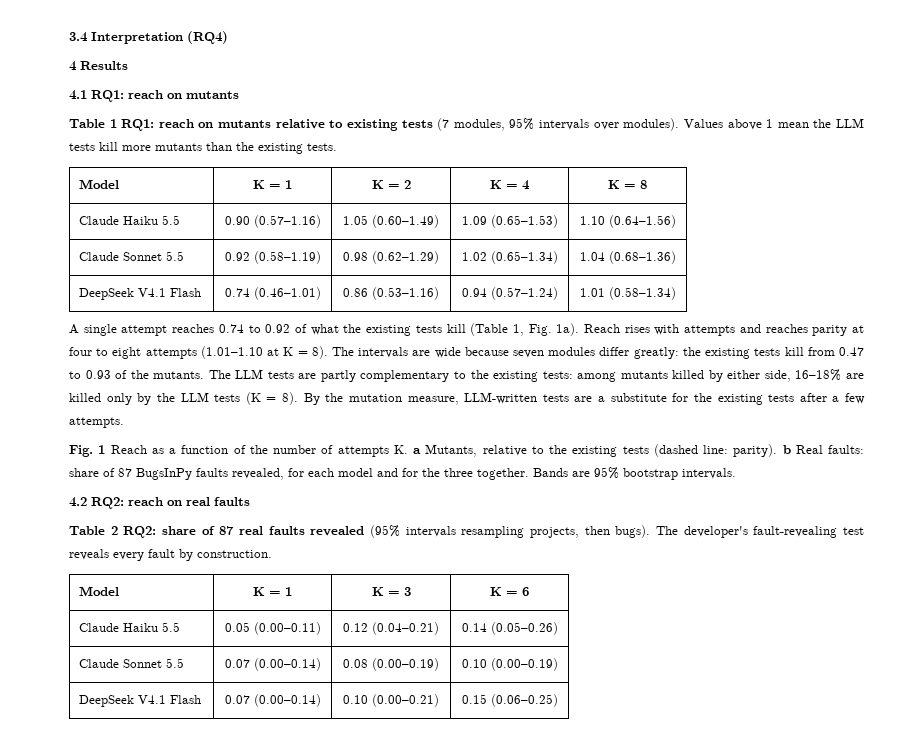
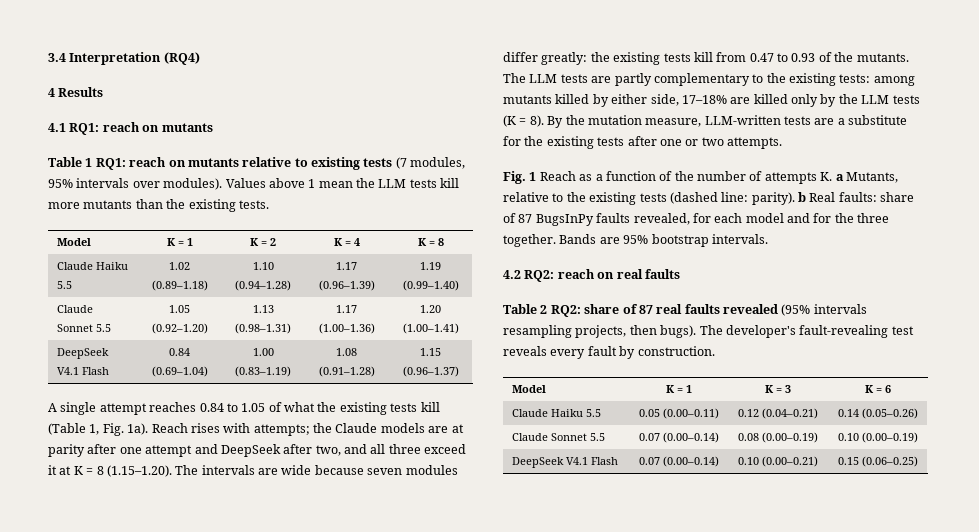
[224,215,321,228] [343,215,439,228] [461,215,558,228] [579,215,676,228] [79,251,185,261] [224,251,321,264] [343,251,439,264] [461,251,558,264] [579,251,676,264] [79,288,202,300] [224,287,321,300] [343,287,439,300] [461,287,558,300] [579,287,676,300] 0.90 (0.57–1.16) | 1.05 (0.60–1.49) | 1.09 (0.65–1.53) | 1.10 (0.64–1.56) // Claude Sonnet 5.5 | 0.92 (0.58–1.19) | 0.98 (0.62–1.29) | 1.02 (0.65–1.34) | 1.04 (0.68–1.36) // DeepSeek V4.1 Flash | 0.74 (0.46–1.01) | 0.86 (0.53–1.16) | 0.94 (0.57–1.24) | 1.01 (0.58–1.34) -> [169,262,190,270] [151,280,208,291] [252,262,274,270] [235,280,291,291] [336,262,357,270] [318,280,375,291] [420,262,441,270] [402,280,459,291] [56,305,93,313] [56,324,111,332] [169,305,190,313] [151,323,208,334] [252,305,274,313] [235,323,291,334] [336,305,357,313] [318,323,375,334] [420,305,441,313] [402,323,459,334] [56,348,109,359] [56,367,109,375] [169,348,190,356] [151,366,208,377] [252,348,274,356] [235,366,291,377] [336,348,357,356] [318,366,375,377] [420,348,441,356] [402,366,459,377] 1.02 (0.89–1.18) | 1.10 (0.94–1.28) | 1.17 (0.96–1.39) | 1.19 (0.99–1.40) // Claude Sonnet 5.5 | 1.05 (0.92–1.20) | 1.13 (0.98–1.31) | 1.17 (1.00–1.36) | 1.20 (1.00–1.41) // DeepSeek V4.1 Flash | 0.84 (0.69–1.04) | 1.00 (0.83–1.19) | 1.08 (0.91–1.28) | 1.15 (0.96–1.37)
[218,324,291,333] 0.74 to 0.92 -> [199,403,266,412] 0.84 to 1.05
[684,324,865,336] [69,346,263,359] attempts and reaches parity at four to eight attempts (1.01–1.10 -> [253,423,464,436] [48,444,467,457] [48,465,57,475] attempts; the Claude models are at parity after one attempt and DeepSeek after two, and all three exceed it
[311,346,328,359] 8). -> [96,465,172,477] 8 (1.15–1.20).
[795,369,842,381] 16–18% -> [681,95,727,104] 17–18%
[832,393,865,404] a few -> [659,137,724,146] one or two

